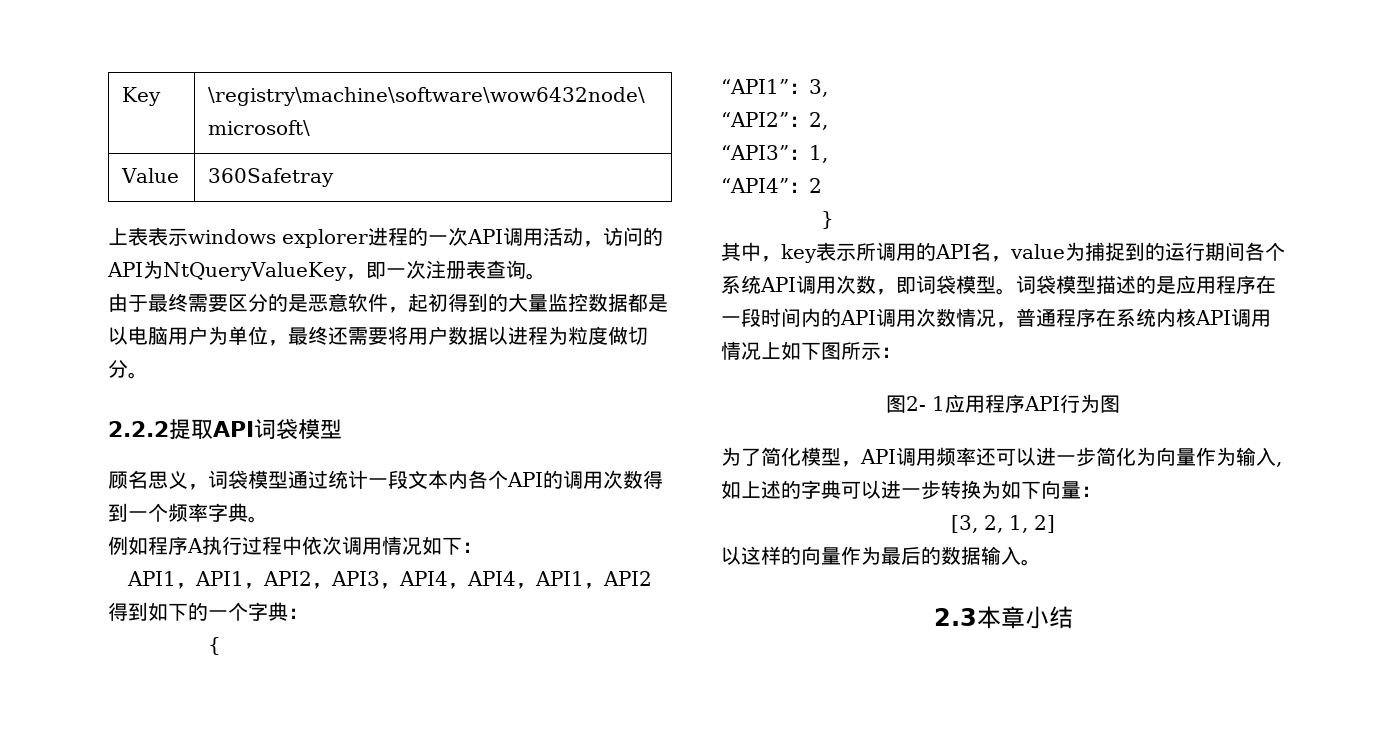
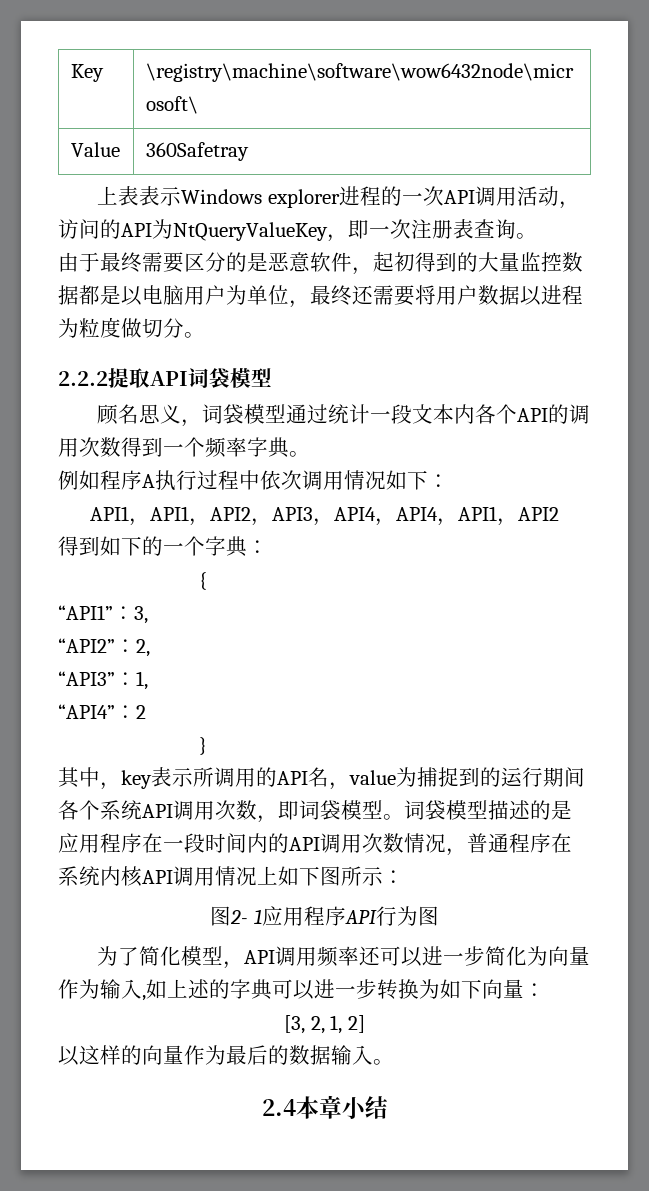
[188,229,276,244] windows -> [181,189,263,204] Windows
[933,608,977,626] 2.3 -> [261,1099,296,1116] 2.4

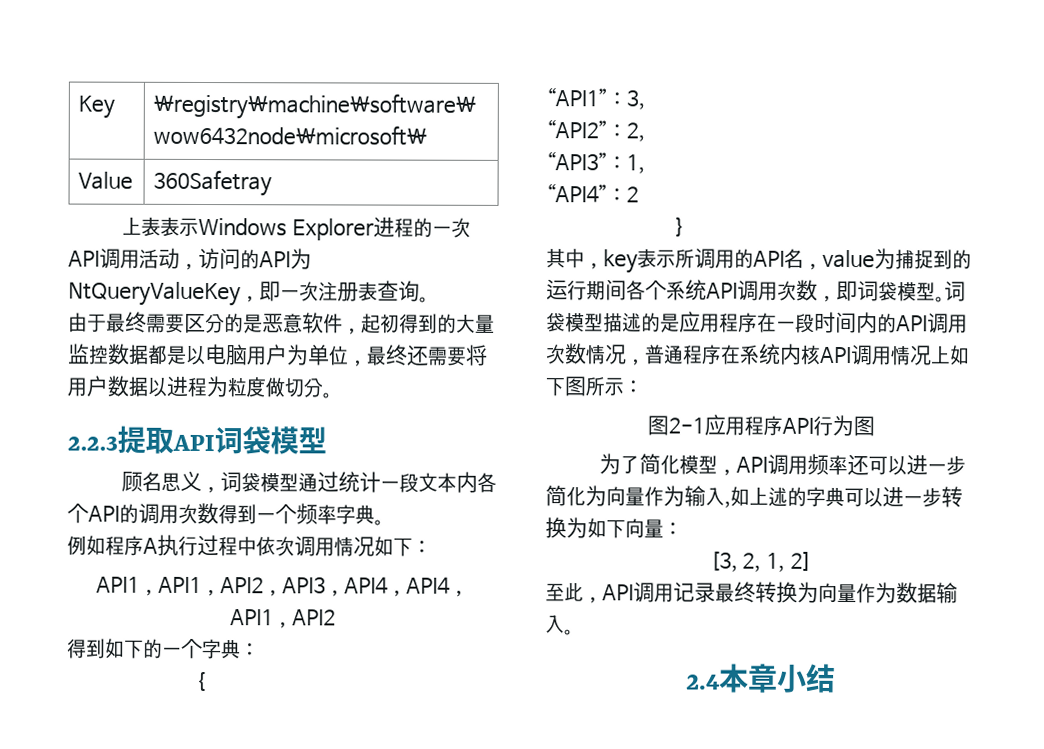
[267,189,340,208] explorer -> [291,218,374,241] Explorer
[58,371,108,386] 2.2.2 -> [67,435,118,451] 2.2.3
[230,909,262,924] 2- 1 -> [667,417,705,434] 2-1
[58,1045,289,1066] 以这样的向量作为最后的 -> [545,581,897,604] 至此，API调用记录最终转换为向量作为

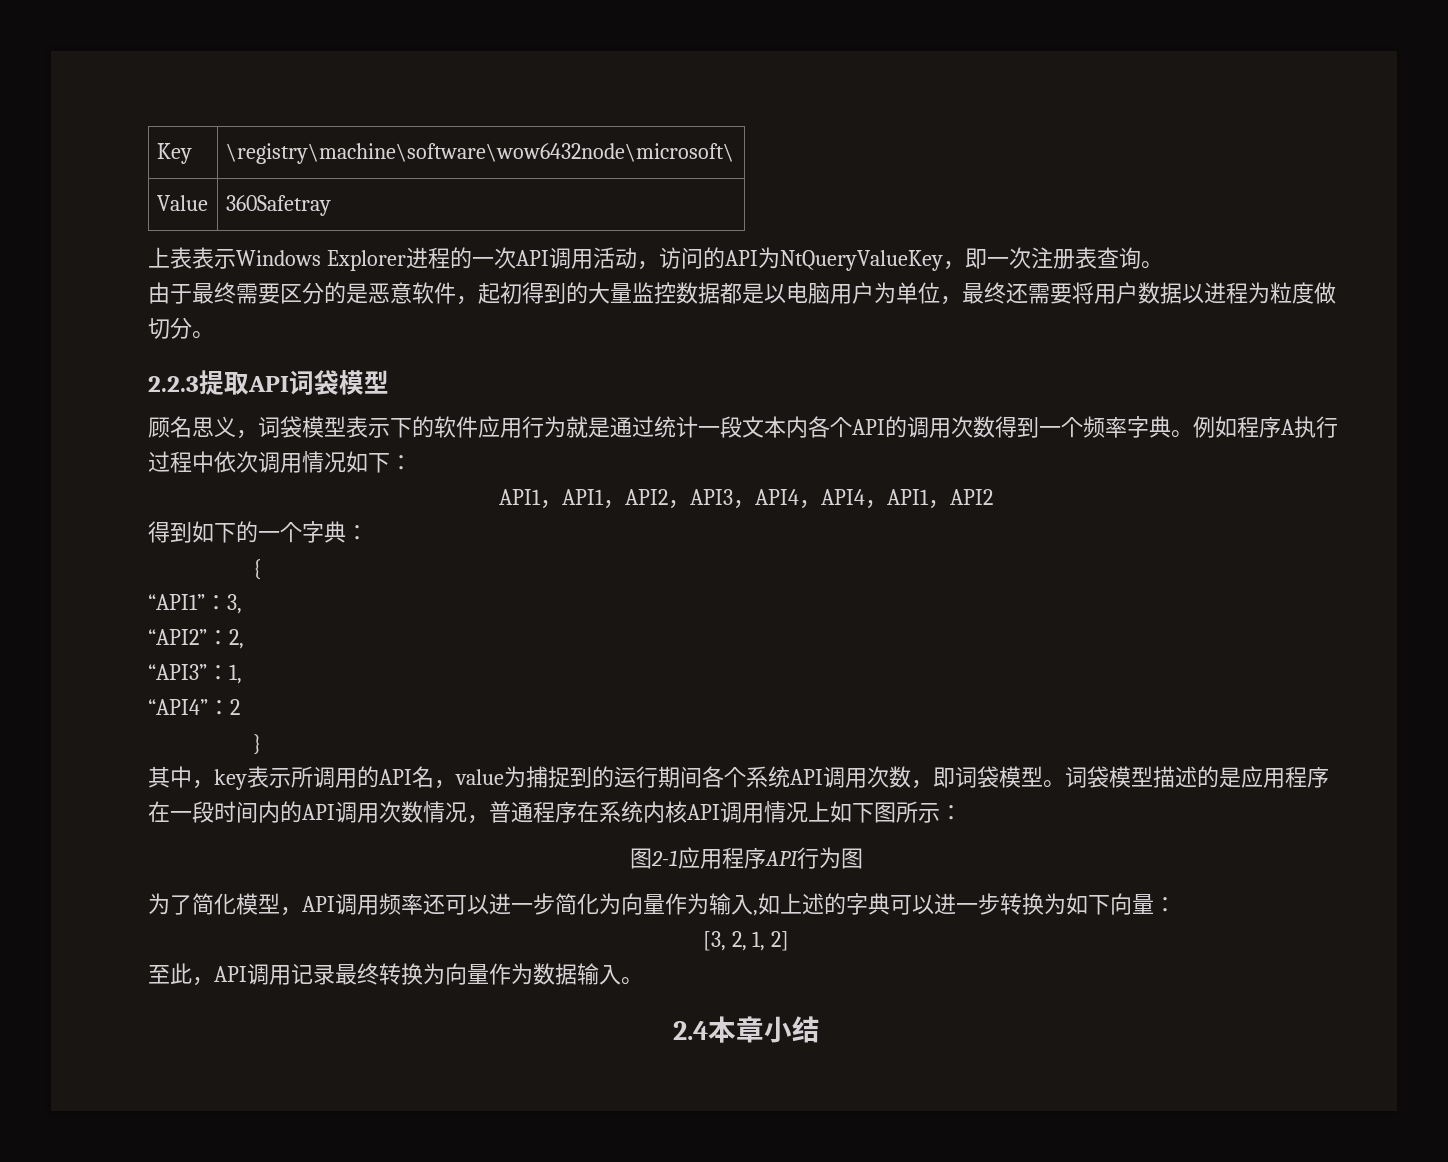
(300, 482) none -> [346,416,610,438] 表示下的软件应用行为就是
(384, 522) // -> (1193, 434) none

